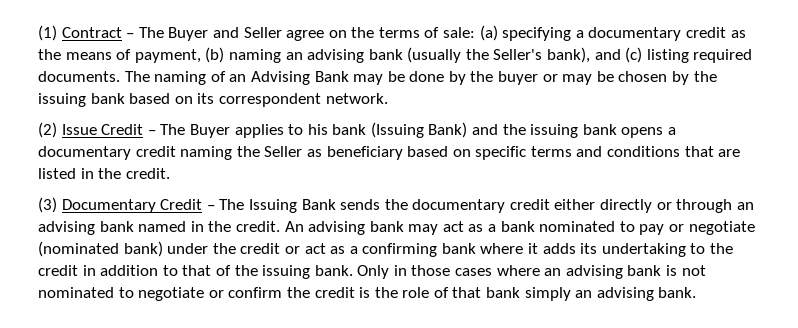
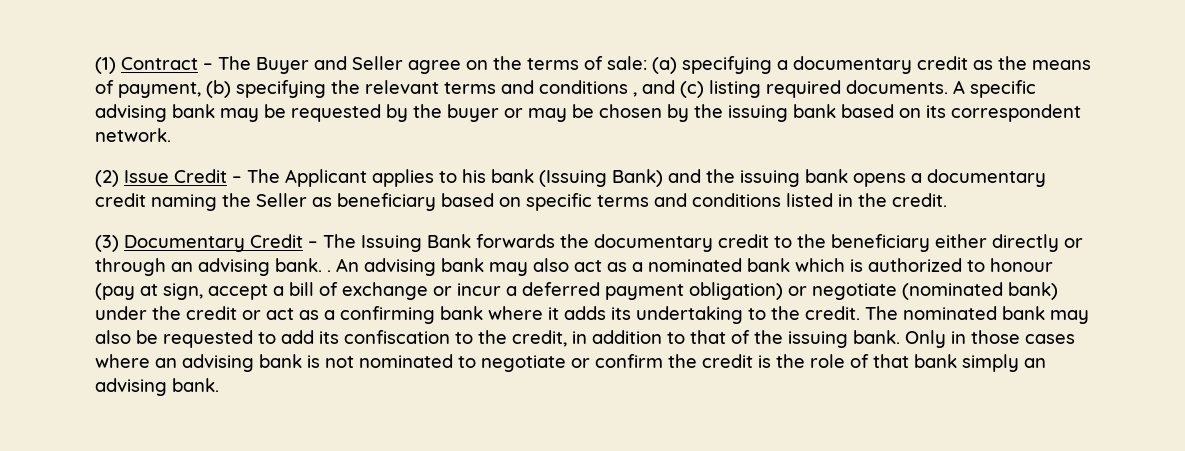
[228,47,591,63] naming an advising bank (usually the Seller's bank), -> [236,80,637,98] specifying the relevant terms and conditions ,
[124,71,445,85] The naming of an Advising Bank may be done -> [953,80,1036,98] [95,104,381,122] A specific advising bank may be requested
[189,124,230,138] Buyer -> [285,169,367,187] Applicant
[684,146,741,157] that are -> (781, 200) none
[340,199,381,210] sends -> [476,234,555,248] forwards
(550, 204) none -> [774,234,930,252] to the beneficiary
[99,221,280,232] bank named in the credit. -> [275,258,331,272] bank. .
[442,221,665,235] act as a bank nominated to pay -> [533,258,1053,272] [95,282,783,300] also act as a nominated bank which is authorized to honour (pay at sign, accept a bill of exchange or incur a deferred payment obligation)
[38,265,78,276] credit -> [805,306,1089,324] [95,330,567,348] credit. The nominated bank may also be requested to add its confiscation to the credit,

